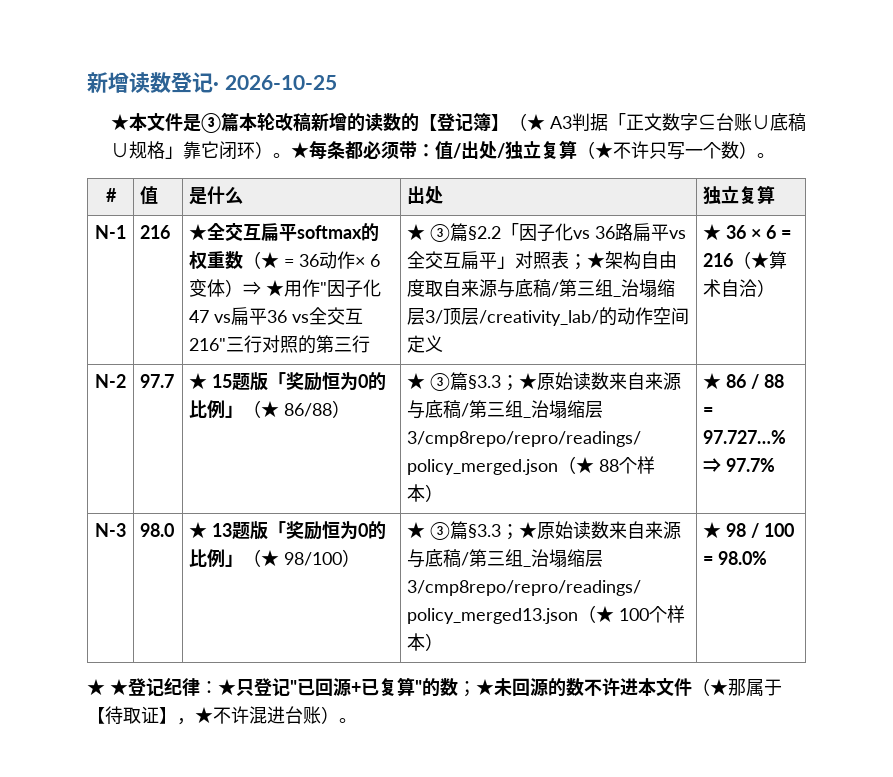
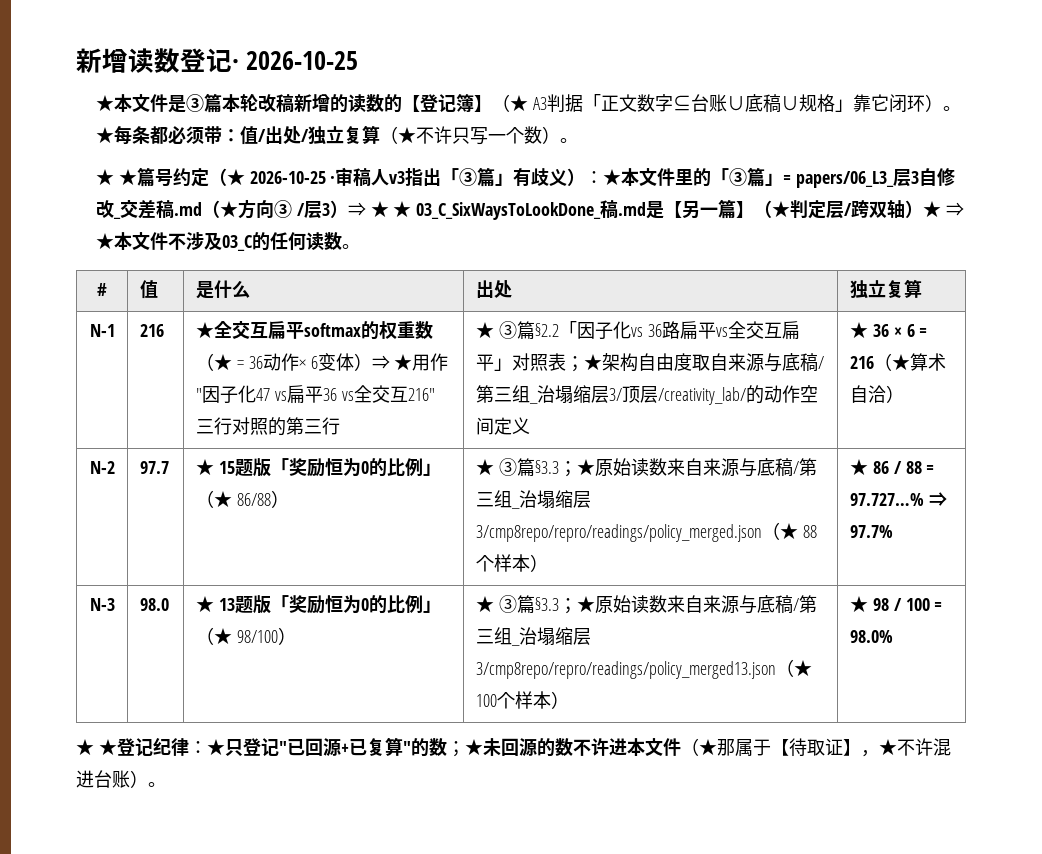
(775, 155) none -> [95,167,956,188] [95,199,965,220] [95,232,360,251] // ★ ★篇号约定（★ 2026-10-25 ·审稿人v3指出「③篇」有歧义）：★本文件里的「③篇」= papers/06_L3_层3自修改_交差稿.md（★方向③ /层3）⇒ ★ ★ 03_C_SixWaysToLookDone_稿.md是【另一篇】（★判定层/跨双轴）★ ⇒ ★本文件不涉及03_C的任何读数。

